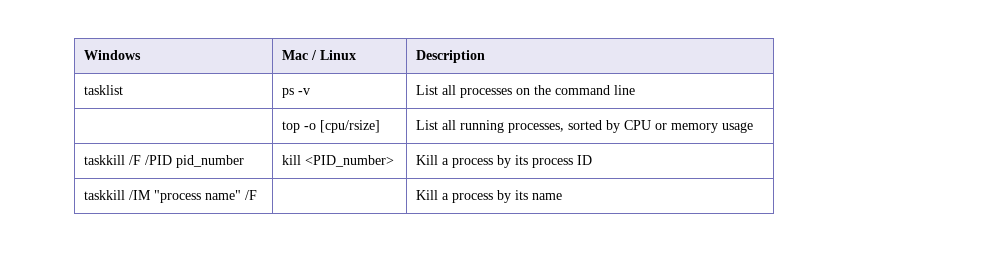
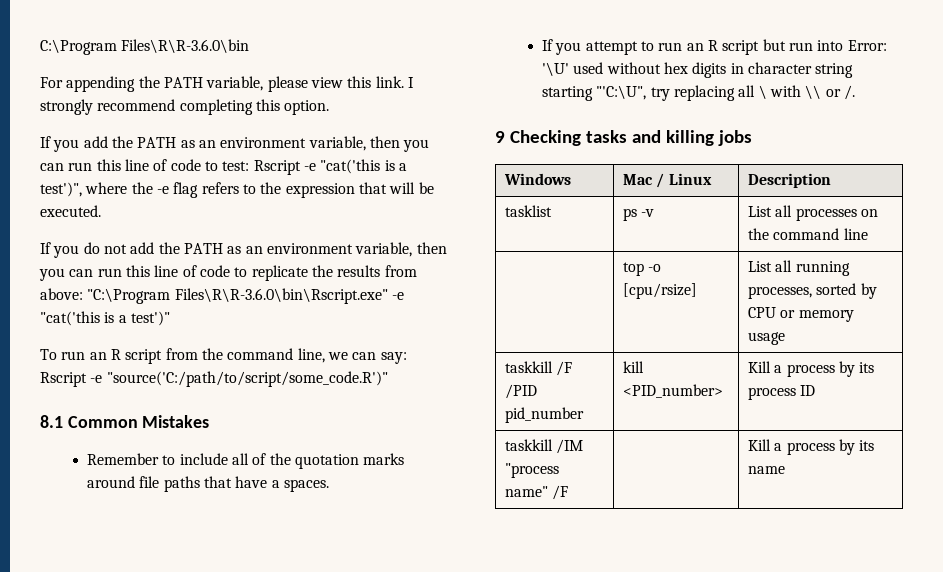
(84, 55) none -> [40,39,250,55] [40,76,414,92] [40,99,330,115] [40,136,430,152] [40,159,407,175] [40,182,434,198] [40,205,101,217] [40,242,447,258] [39,265,417,281] [40,288,404,304] [40,311,170,326] [40,348,407,364] [40,371,388,387] [40,415,210,428] [87,453,405,469] [87,476,330,492] [542,39,887,55] [542,62,854,78] [542,85,855,101] [495,130,752,146] C:\Program Files\R\R-3.6.0\bin // For appending the PATH variable, please view this link. I strongly recommend completing this option. // If you add the PATH as an environment variable, then you can run this line of code to test: Rscript -e "cat('this is a test')", where the -e flag refers to the expression that will be executed. // If you do not add the PATH as an environment variable, then you can run this line of code to replicate the results from above: "C:\Program Files\R\R-3.6.0\bin\Rscript.exe" -e "cat('this is a test')" // To run an R script from the command line, we can say: Rscript -e "source('C:/path/to/script/some_code.R')" // 8.1 Common Mistakes // Remember to include all of the quotation marks around file paths that have a spaces. // If you attempt to run an R script but run into Error: '\U' used without hex digits in character string starting "'C:\U", try replacing all \ with \\ or /. // 9 Checking tasks and killing jobs //

